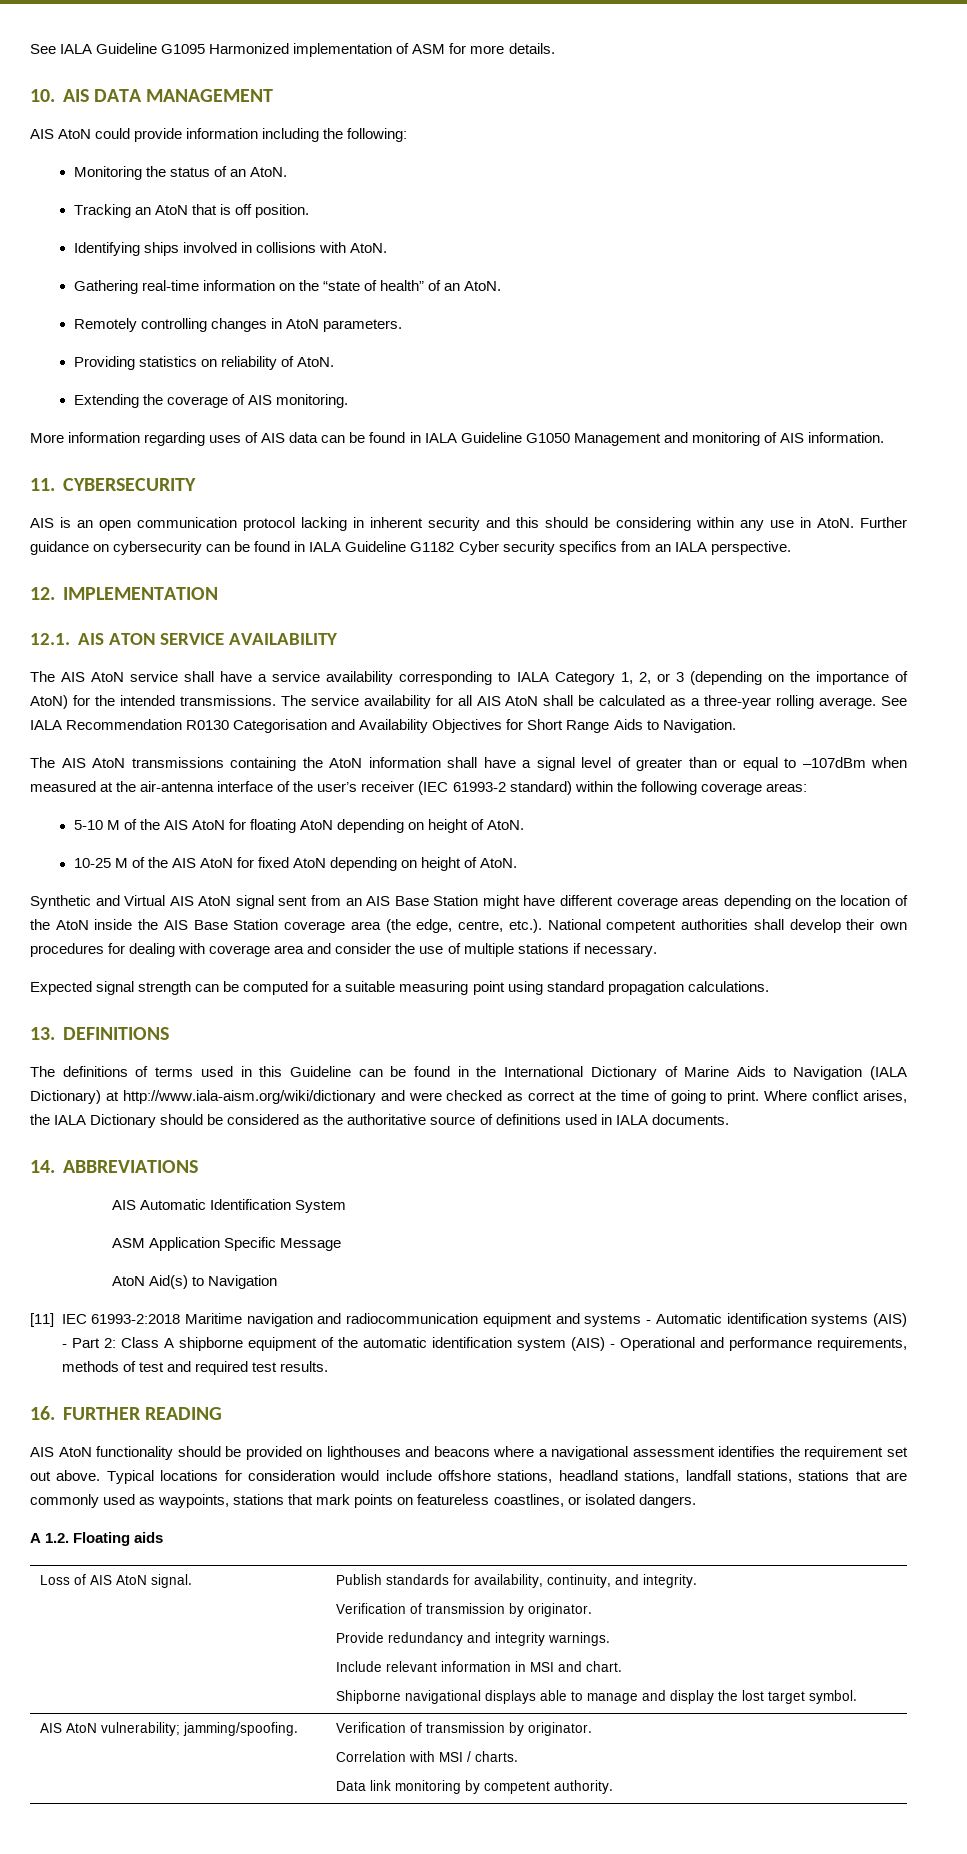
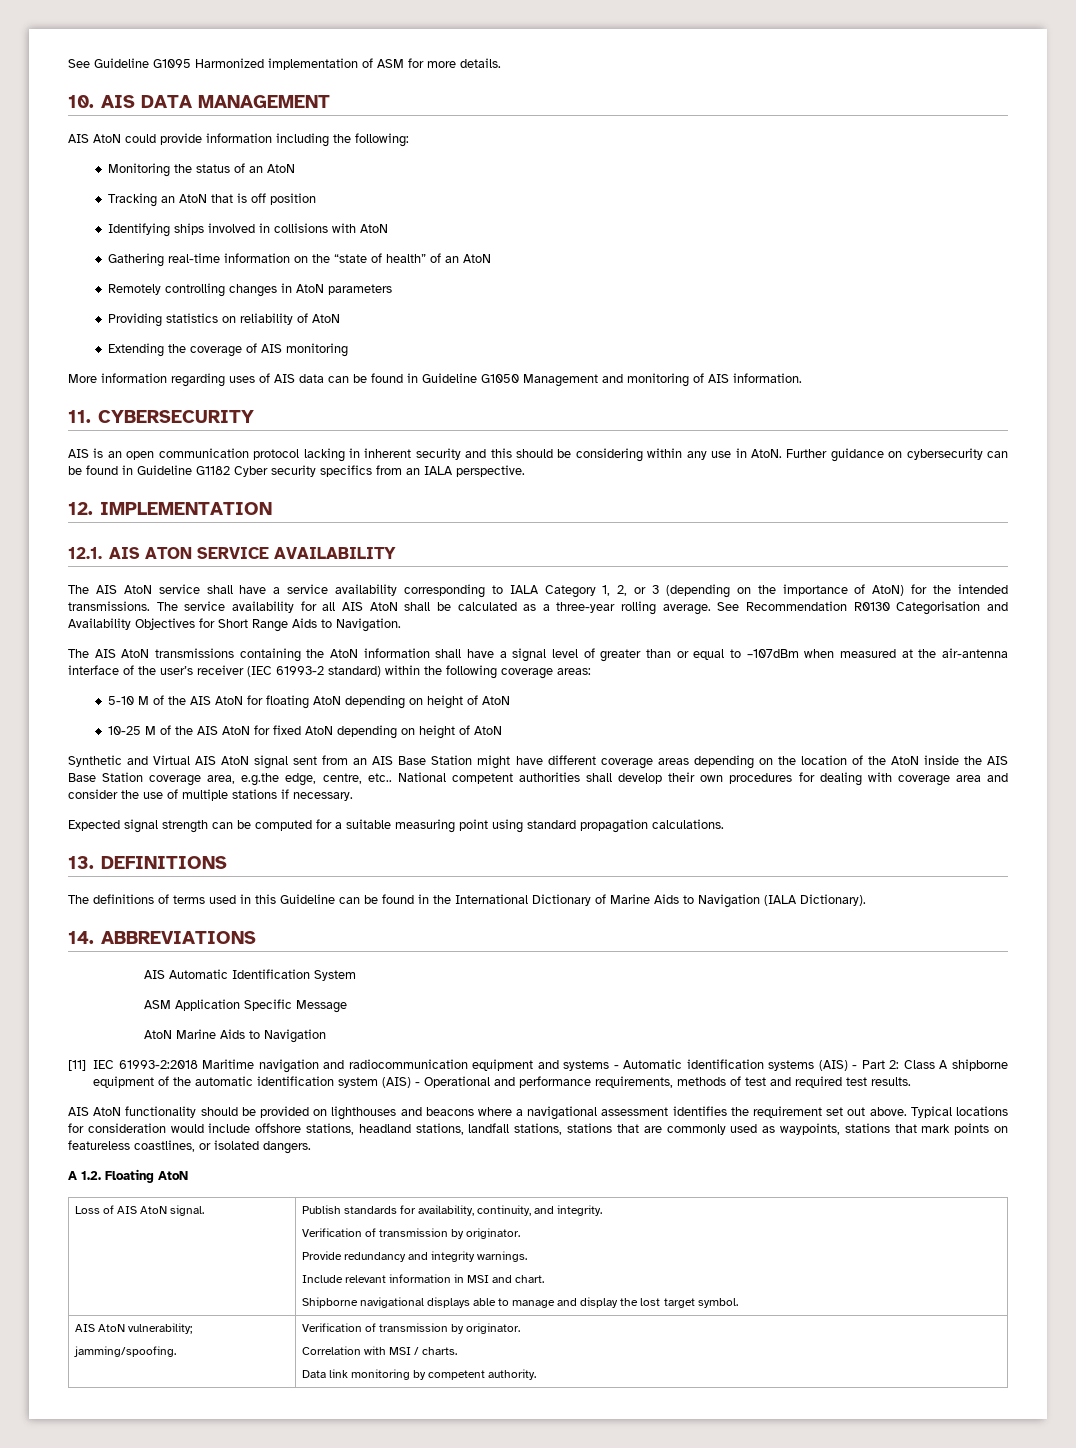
[30,44,93,54] See IALA -> [68,59,90,68] See
[250,167,288,177] AtoN. -> [266,164,295,173] AtoN
[255,204,310,218] position. -> [269,193,316,205] position
[350,243,388,253] AtoN. -> [359,224,388,233] AtoN
[464,281,502,291] AtoN. -> [462,254,491,263] AtoN
[323,319,403,332] parameters. -> [327,284,392,295] parameters
[297,357,335,367] AtoN. -> [311,314,340,323] AtoN
[276,394,349,408] monitoring. -> [285,343,348,357] monitoring
[424,433,457,443] IALA -> (418, 378) none
[309,542,342,552] IALA -> (133, 470) none
[30,720,62,730] IALA -> (740, 606) none
[487,820,525,830] AtoN. -> [481,696,510,705] AtoN
[480,858,518,868] AtoN. -> [473,726,502,735] AtoN
[350,919,411,933] area (the -> [207,773,280,786] area, e.g.the
[508,919,542,933] etc.). -> [367,773,392,782] etc..
[30,1090,907,1104] [30,1114,729,1128] Dictionary) at http://www.iala-aism.org/wiki/dictionary and were checked as correct at the time of going to print. Where conflict arises, the IALA Dictionary should be considered as the authoritative source of definitions used in IALA documents. -> [800,894,866,906] Dictionary).
[148,1275,188,1289] Aid(s) -> [175,1029,245,1039] Marine Aids
[30,1406,222,1420] // 16. FURTHER READING -> (912, 1081) none
[134,1532,164,1543] aids -> [158,1171,188,1180] AtoN
(181, 1729) none -> (192, 1328) //

